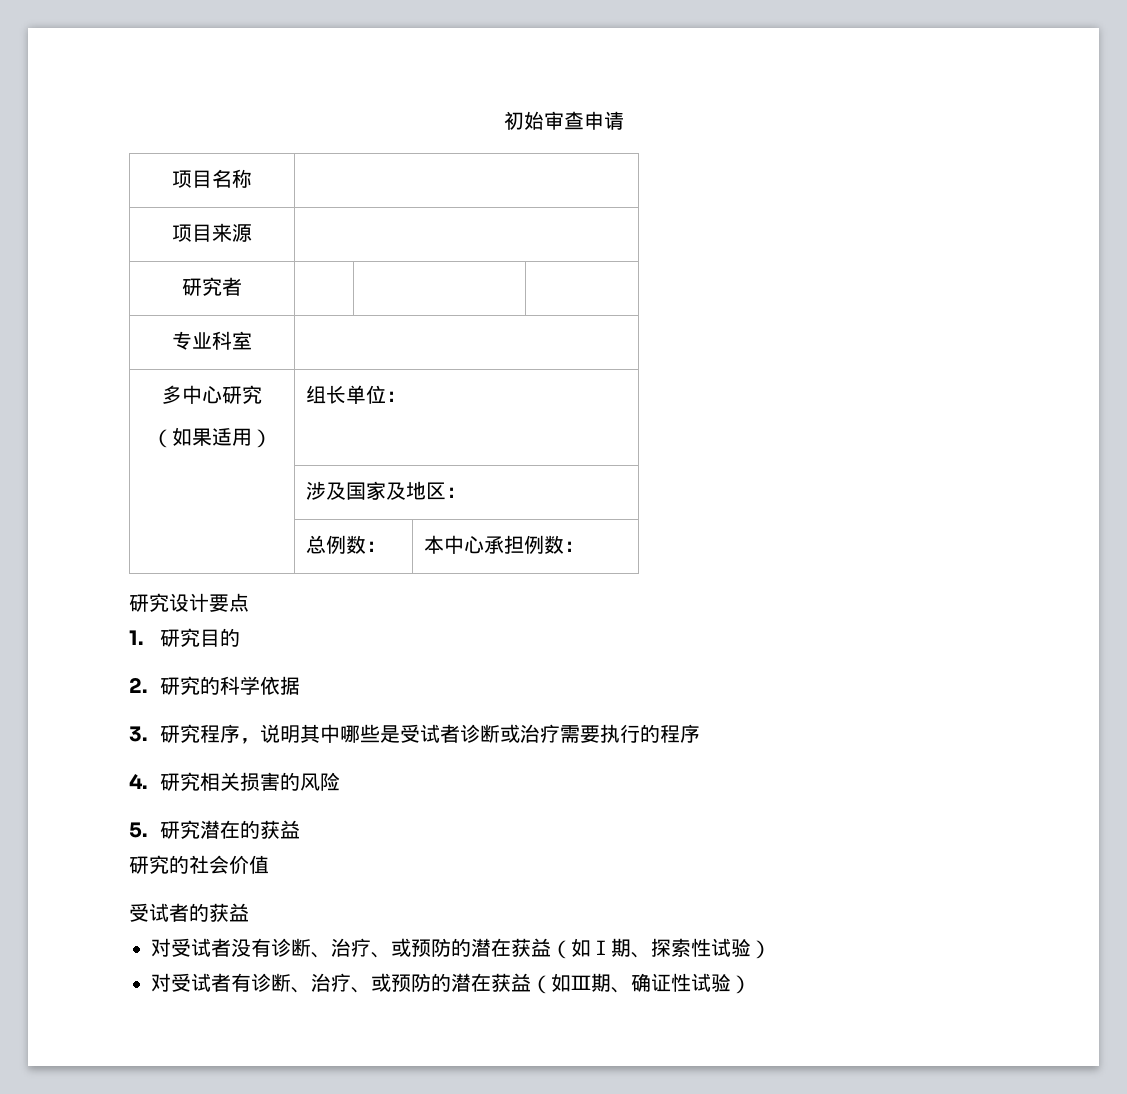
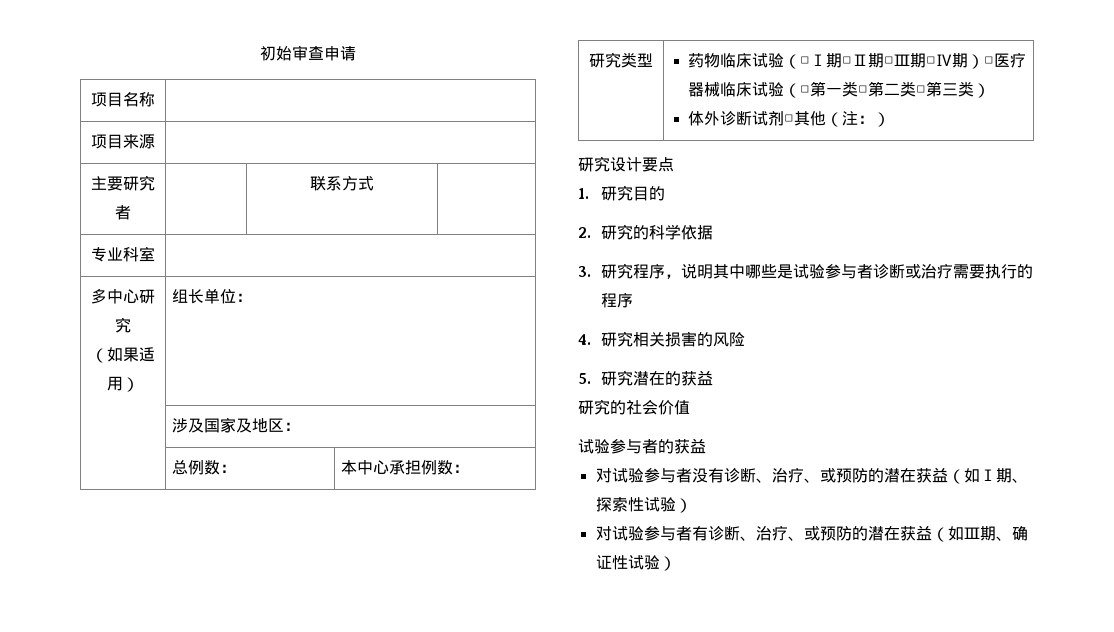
(252, 233) none -> [91,176,123,191] 主要
(242, 286) none -> [310,176,375,191] 联系方式
(584, 546) none -> [589,52,653,68] [688,52,1027,69] [688,81,991,98] [688,111,891,127] // 研究类型 | 药物临床试验（□Ⅰ期□Ⅱ期□Ⅲ期□Ⅳ期）□医疗器械临床试验（□第一类□第二类□第三类） // 体外诊断试剂□其他（注：）
[400,724,441,743] 受试 -> [792,264,857,279] 试验参与
[129,903,169,922] 受试 -> [578,439,642,454] 试验参与
[171,938,211,957] 受试 -> [611,468,676,483] 试验参与
[171,973,211,992] 受试 -> [611,526,676,541] 试验参与

